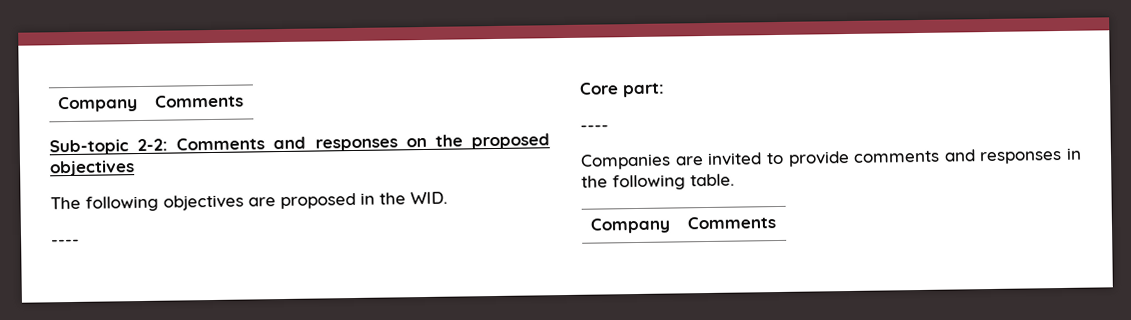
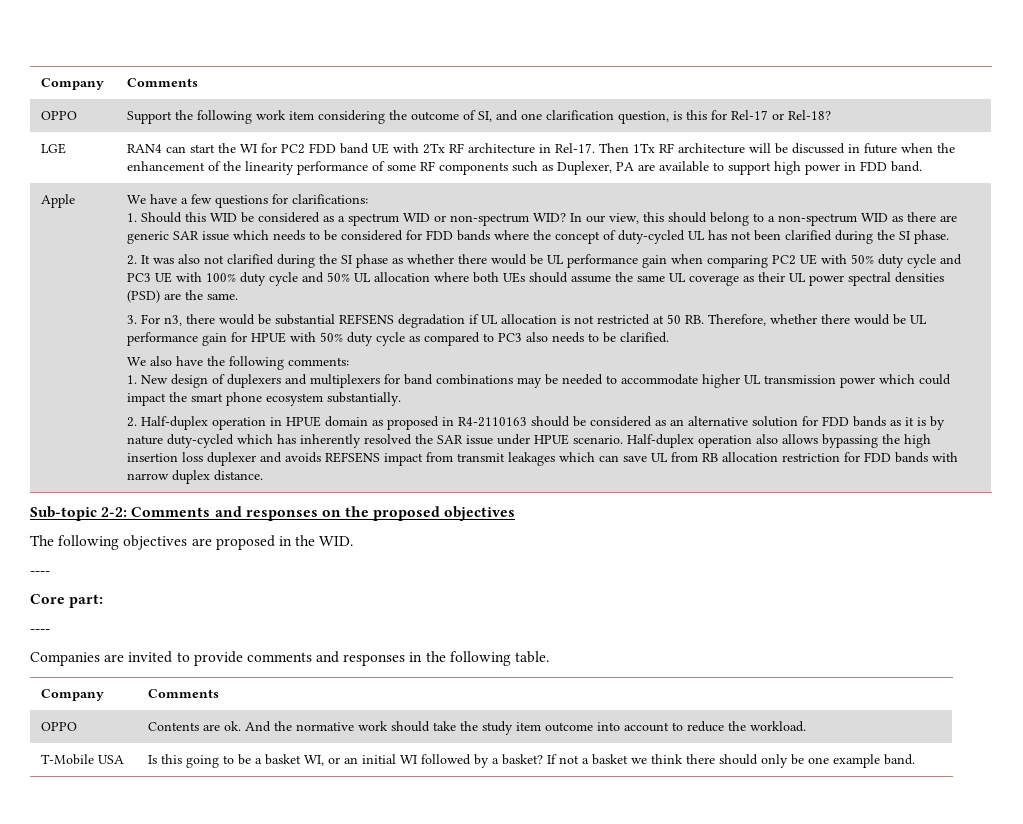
[57,96,138,113] [154,94,244,108] Company | Comments -> [41,78,105,90] [127,78,199,87] [41,111,78,120] [127,110,832,124] [41,143,67,154] [127,143,956,154] [127,161,923,175] [41,194,76,208] [127,194,369,208] [127,212,958,226] [127,230,950,244] [127,254,963,268] [127,272,945,286] [127,290,239,303] [127,314,928,328] [127,332,670,346] [127,356,350,370] [127,374,952,388] [127,392,402,406] [127,416,946,430] [127,434,932,448] [127,452,959,466] [127,470,264,484] Company | Comments // OPPO | Support the following work item considering the outcome of SI, and one clarification question, is this for Rel-17 or Rel-18? // LGE | RAN4 can start the WI for PC2 FDD band UE with 2Tx RF architecture in Rel-17. Then 1Tx RF architecture will be discussed in future when the enhancement of the linearity performance of some RF components such as Duplexer, PA are available to support high power in FDD band. // Apple | We have a few questions for clarifications: // 1. Should this WID be considered as a spectrum WID or non-spectrum WID? In our view, this should belong to a non-spectrum WID as there are generic SAR issue which needs to be considered for FDD bands where the concept of duty-cycled UL has not been clarified during the SI phase. // 2. It was also not clarified during the SI phase as whether there would be UL performance gain when comparing PC2 UE with 50% duty cycle and PC3 UE with 100% duty cycle and 50% UL allocation where both UEs should assume the same UL coverage as their UL power spectral densities (PSD) are the same. // 3. For n3, there would be substantial REFSENS degradation if UL allocation is not restricted at 50 RB. Therefore, whether there would be UL performance gain for HPUE with 50% duty cycle as compared to PC3 also needs to be clarified. // We also have the following comments: // 1. New design of duplexers and multiplexers for band combinations may be needed to accommodate higher UL transmission power which could impact the smart phone ecosystem substantially. // 2. Half-duplex operation in HPUE domain as proposed in R4-2110163 should be considered as an alternative solution for FDD bands as it is by nature duty-cycled which has inherently resolved the SAR issue under HPUE scenario. Half-duplex operation also allows bypassing the high insertion loss duplexer and avoids REFSENS impact from transmit leakages which can save UL from RB allocation restriction for FDD bands with narrow duplex distance.
(776, 223) none -> [41,722,78,731] [148,721,807,735] [41,754,125,765] [148,754,916,768] // OPPO | Contents are ok. And the normative work should take the study item outcome into account to reduce the workload. // T-Mobile USA | Is this going to be a basket WI, or an initial WI followed by a basket? If not a basket we think there should only be one example band.

